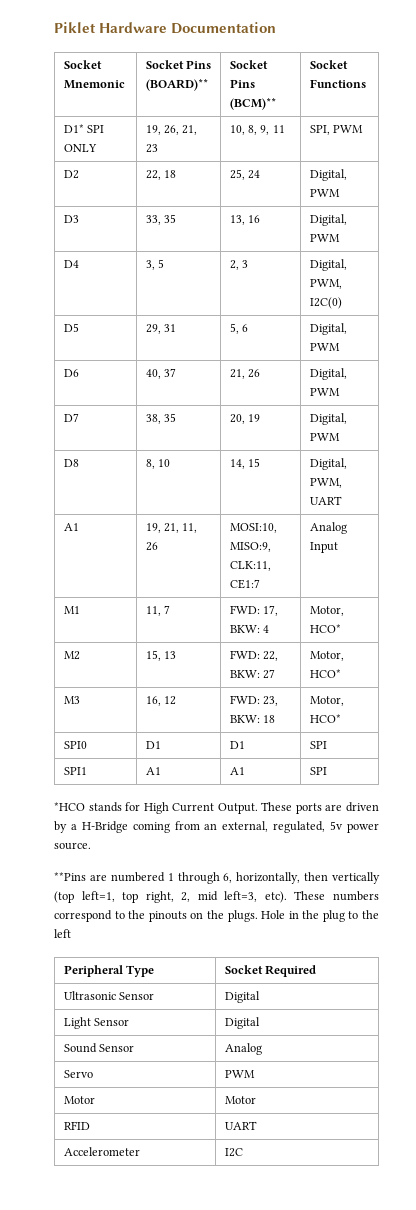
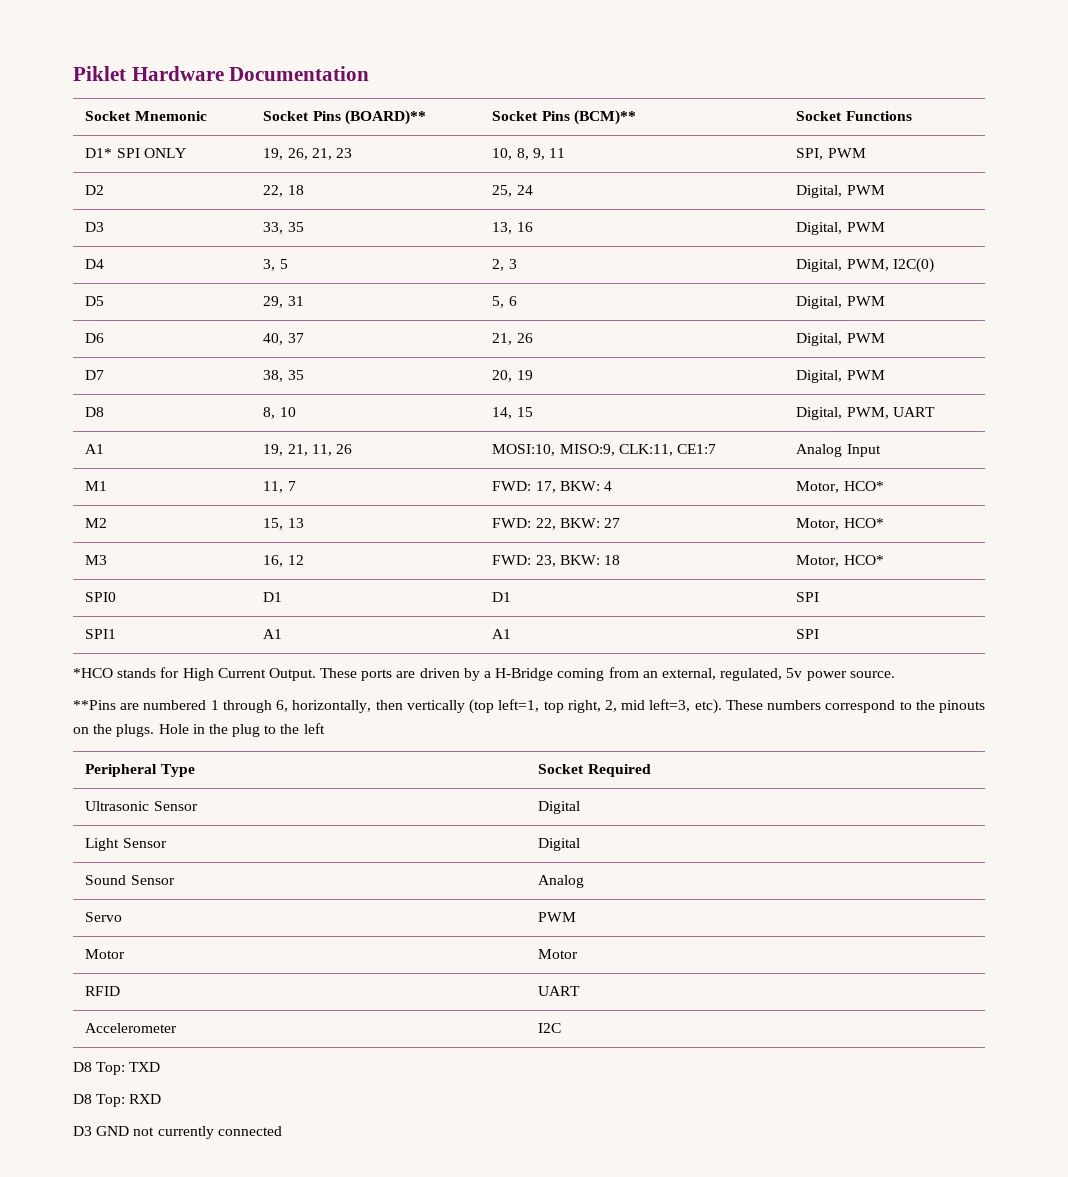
(243, 1152) none -> [73,1062,161,1075] [73,1094,162,1107] [73,1126,282,1139] // D8 Top: TXD // D8 Top: RXD // D3 GND not currently connected

